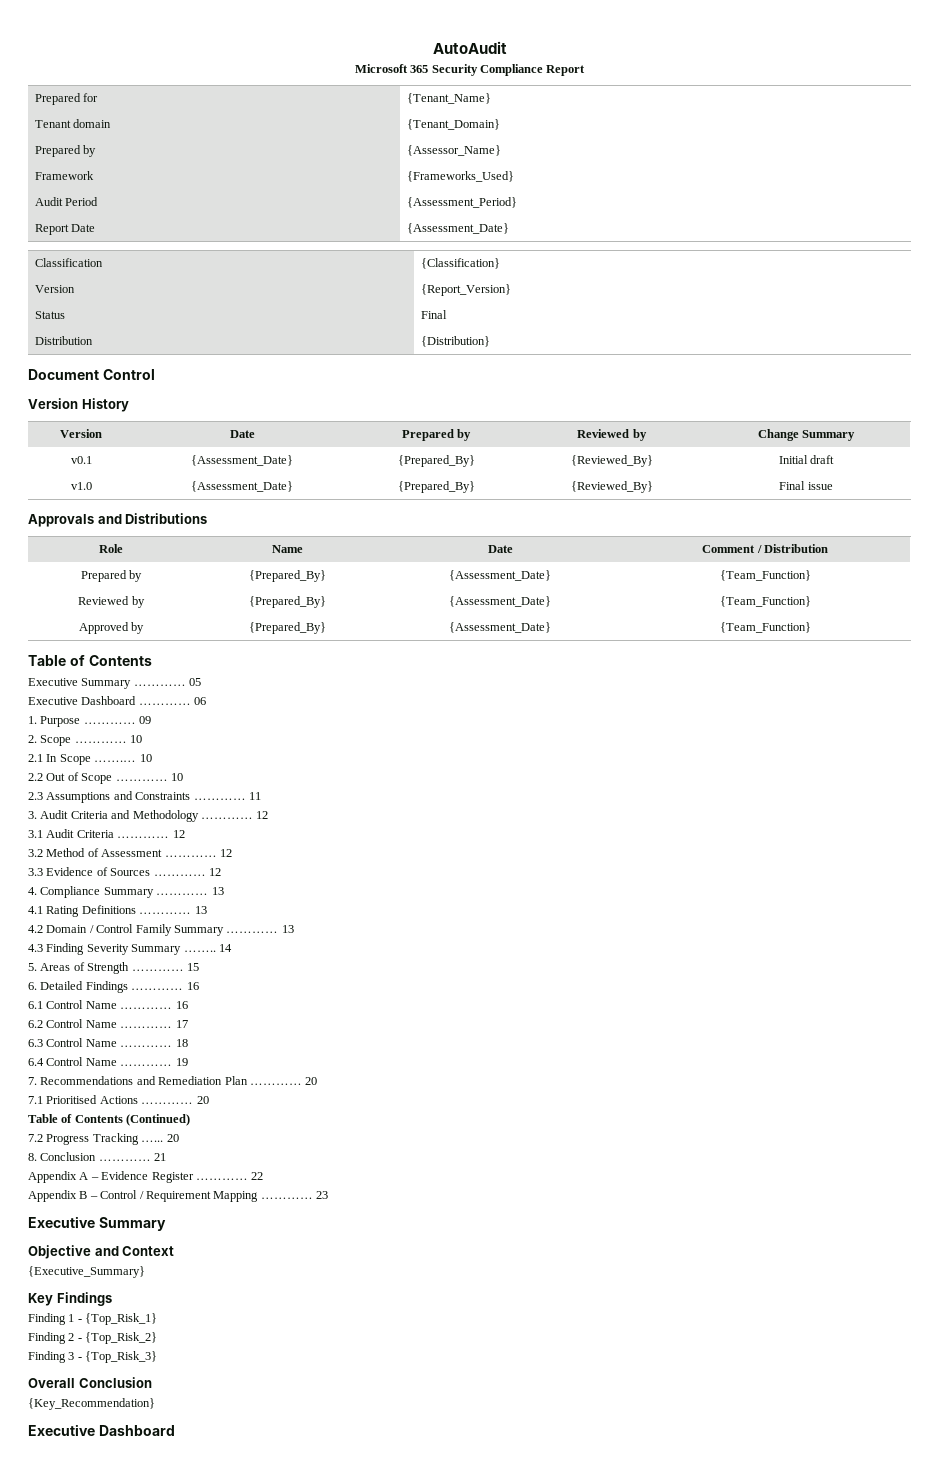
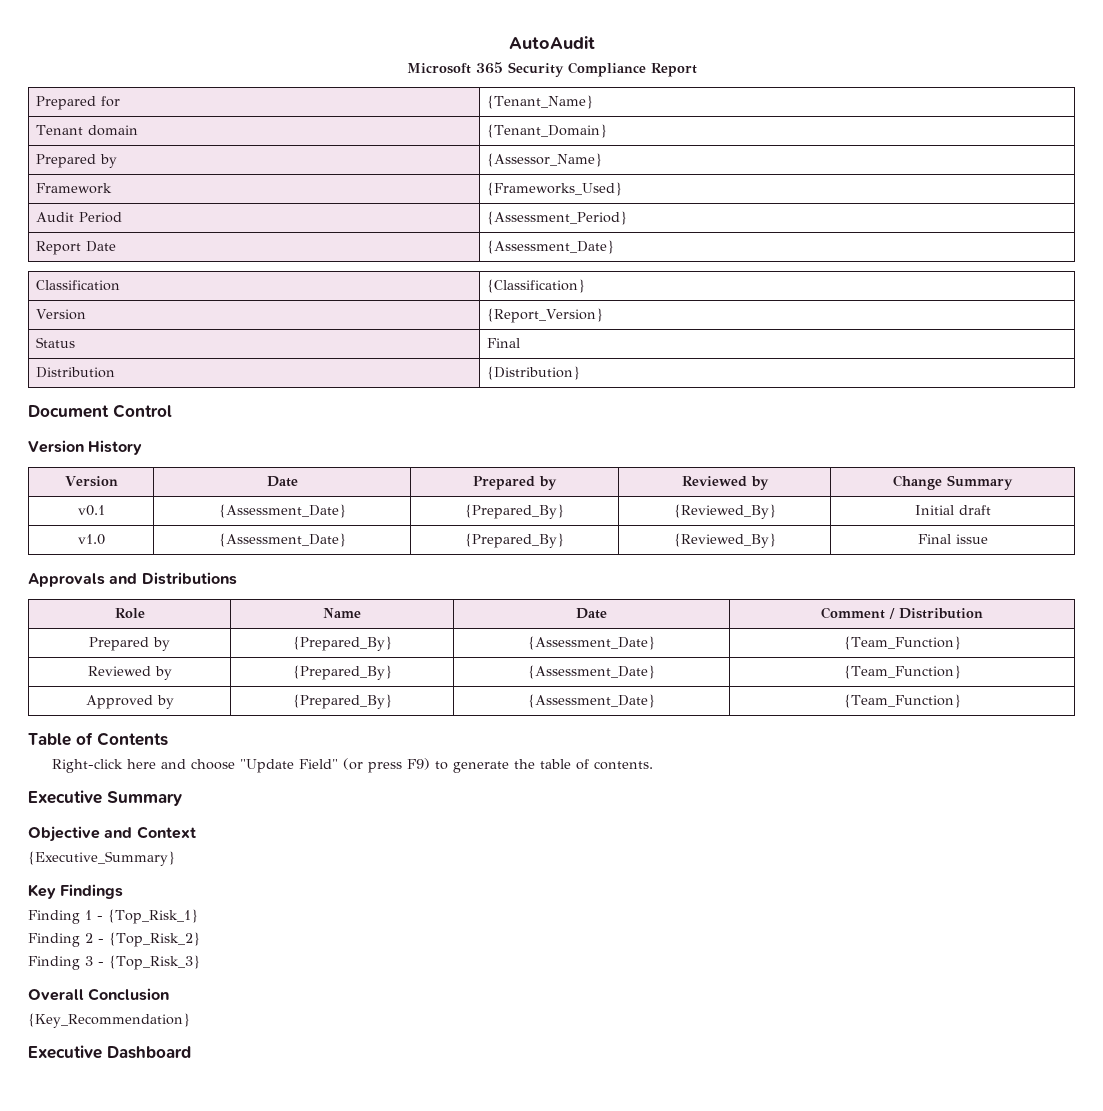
[28,678,202,689] [28,696,207,705] [28,716,152,727] [28,735,143,746] [28,754,152,765] [28,772,183,784] [28,791,261,803] [28,810,269,822] [28,829,185,838] [28,848,232,857] [28,867,221,876] [28,886,224,898] [28,905,207,917] [28,924,294,936] [28,943,232,955] [28,962,199,974] [28,981,199,993] [28,1000,188,1009] [28,1019,188,1028] [28,1038,188,1047] [28,1057,188,1066] [28,1076,318,1085] [28,1095,209,1104] [28,1114,191,1126] [28,1133,179,1145] [28,1152,167,1161] [28,1171,264,1183] [28,1190,328,1202] Executive Summary ………… 05 // Executive Dashboard ………… 06 // 1. Purpose ………… 09 // 2. Scope ………… 10 // 2.1 In Scope …….… 10 // 2.2 Out of Scope ………… 10 // 2.3 Assumptions and Constraints ………… 11 // 3. Audit Criteria and Methodology ………… 12 // 3.1 Audit Criteria ………… 12 // 3.2 Method of Assessment ………… 12 // 3.3 Evidence of Sources ………… 12 // 4. Compliance Summary ………… 13 // 4.1 Rating Definitions ………… 13 // 4.2 Domain / Control Family Summary ………… 13 // 4.3 Finding Severity Summary …….. 14 // 5. Areas of Strength ………… 15 // 6. Detailed Findings ………… 16 // 6.1 Control Name ………… 16 // 6.2 Control Name ………… 17 // 6.3 Control Name ………… 18 // 6.4 Control Name ………… 19 // 7. Recommendations and Remediation Plan ………… 20 // 7.1 Prioritised Actions ………… 20 // Table of Contents (Continued) // 7.2 Progress Tracking …... 20 // 8. Conclusion ………… 21 // Appendix A – Evidence Register ………… 22 // Appendix B – Control / Requirement Mapping ………… 23 -> [52,758,654,773] Right-click here and choose "Update Field" (or press F9) to generate the table of contents.

